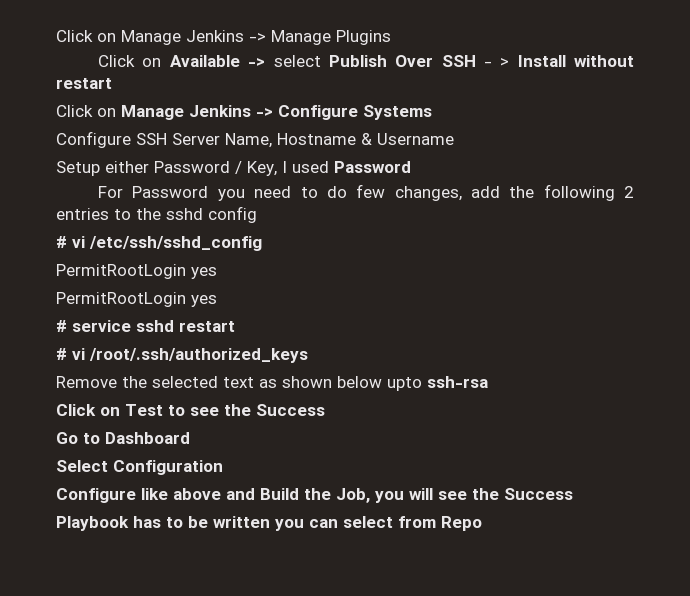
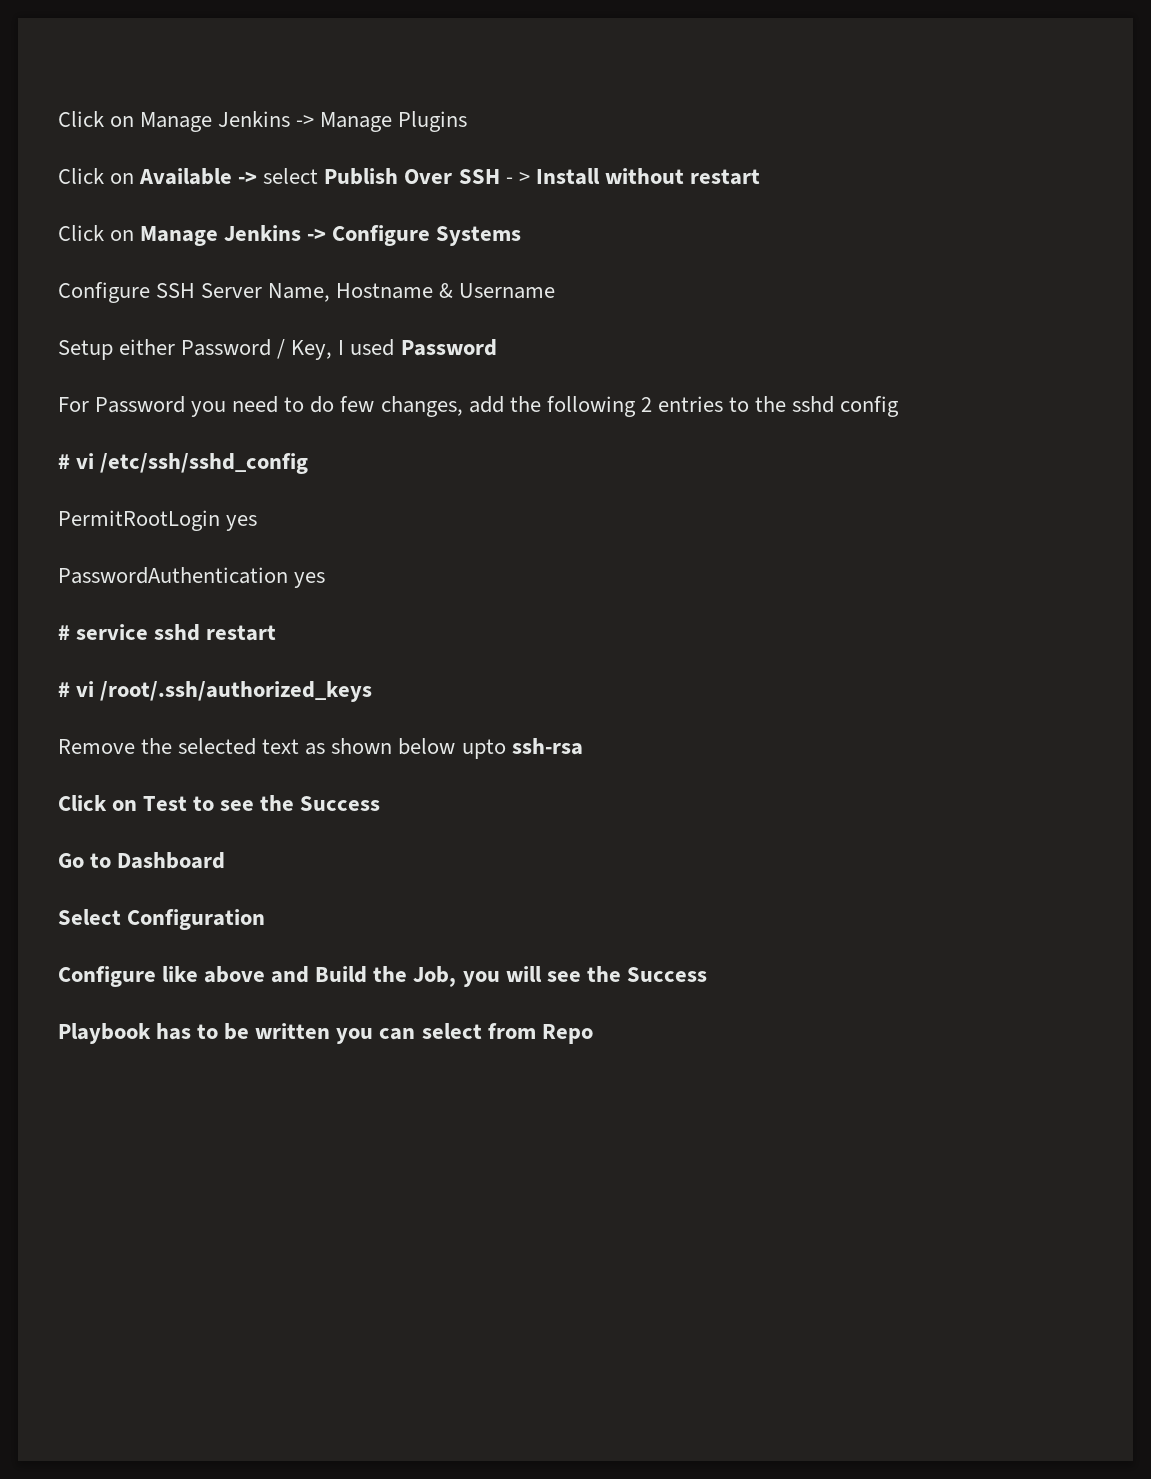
[56,292,186,307] PermitRootLogin -> [58,567,288,584] PasswordAuthentication

